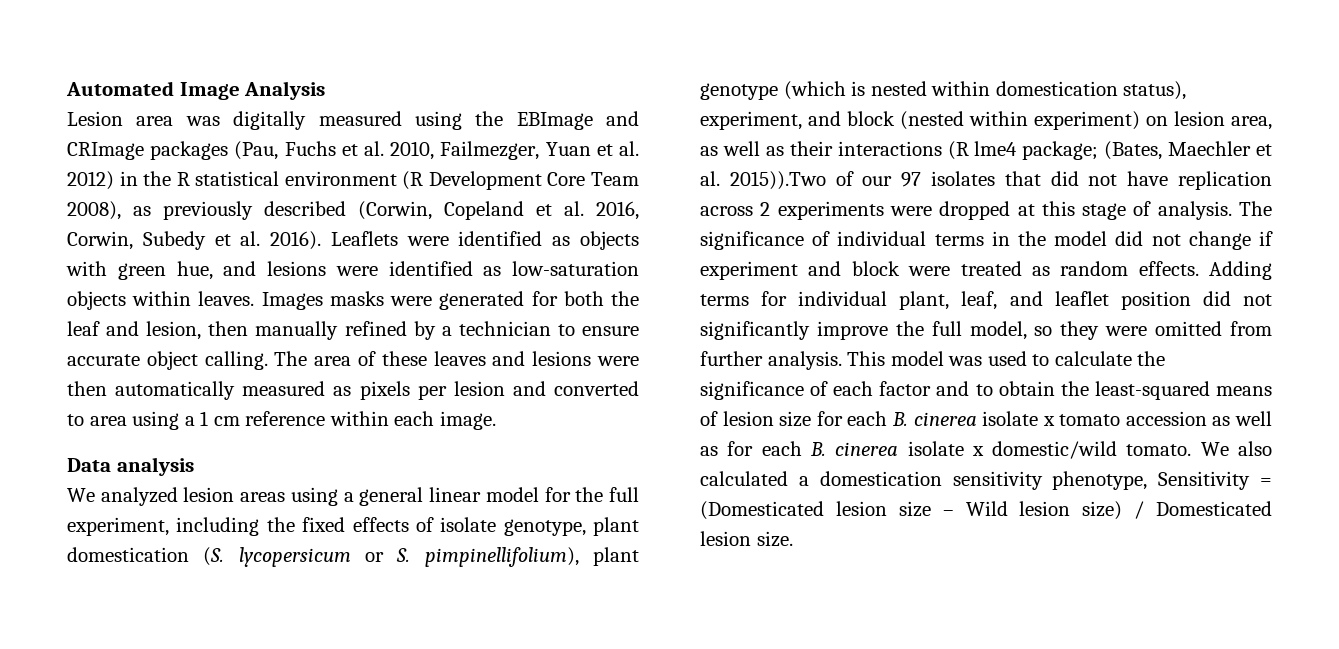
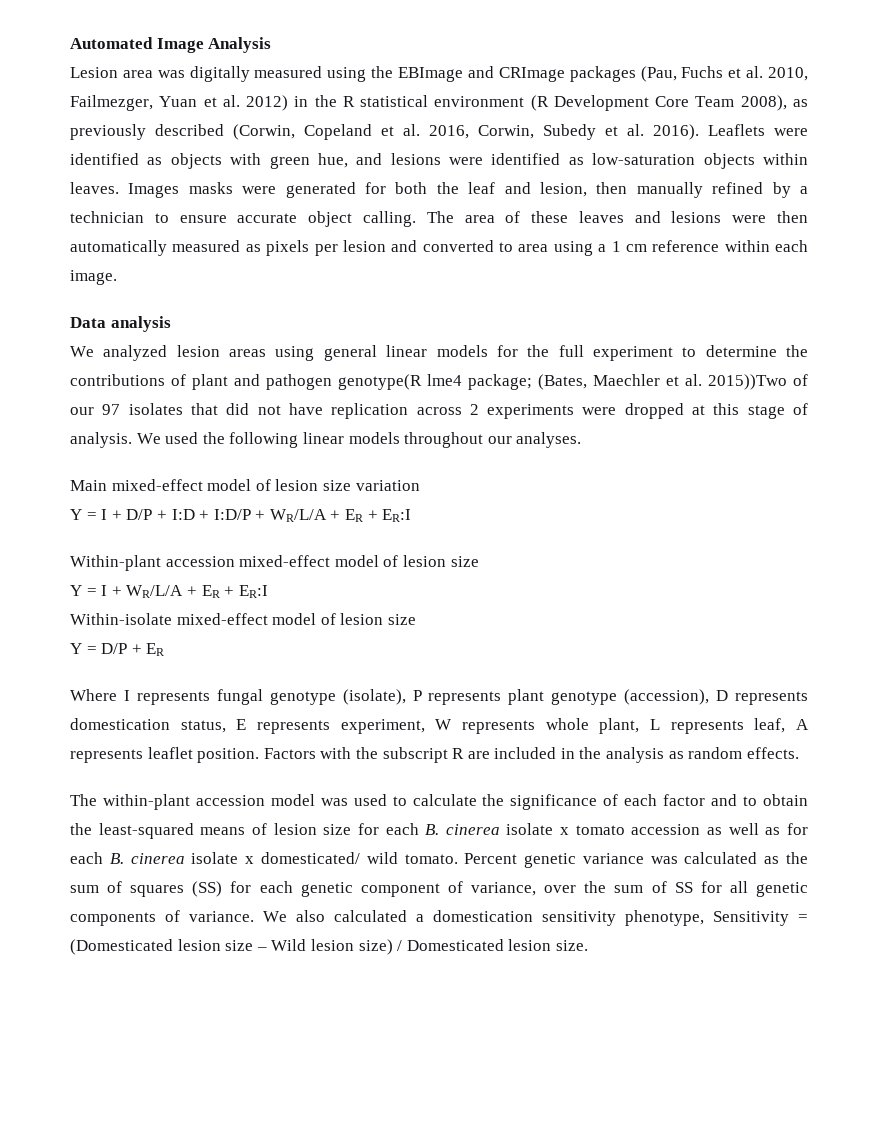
[343,492,354,502] a -> (315, 353) none
[485,487,539,502] model -> [436,345,488,357] models
[67,517,639,536] [67,547,639,567] [700,81,1187,100] [700,111,1272,130] [700,141,969,160] experiment, including the fixed effects of isolate genotype, plant domestication (S. lycopersicum or S. pimpinellifolium), plant genotype (which is nested within domestication status), experiment, and block (nested within experiment) on lesion area, as well as their interactions (R -> [592,345,808,361] [70,374,422,390] experiment to determine the contributions of plant and pathogen genotype(R
[729,171,826,190] 2015)).Two -> [708,374,787,390] 2015))Two
[1239,201,1272,216] [700,231,1273,250] [700,261,1272,280] [700,291,1272,310] [700,321,1273,340] [700,351,886,370] The significance of individual terms in the model did not change if experiment and block were treated as random effects. Adding terms for individual plant, leaf, and leaflet position did not significantly improve the full model, so they were omitted from further analysis. This -> [136,432,582,448] [70,479,420,491] [70,509,412,522] [70,555,479,571] [70,585,268,598] [70,613,416,625] [70,643,165,656] [70,689,808,705] [70,718,809,734] [70,747,799,763] [70,794,265,810] We used the following linear models throughout our analyses. // Main mixed-effect model of lesion size variation // Y = I + D/P + I:D + I:D/P + WR/L/A + ER + ER:I // Within-plant accession mixed-effect model of lesion size // Y = I + WR/L/A + ER + ER:I // Within-isolate mixed-effect model of lesion size // Y = D/P + ER // Where I represents fungal genotype (isolate), P represents plant genotype (accession), D represents domestication status, E represents experiment, W represents whole plant, L represents leaf, A represents leaflet position. Factors with the subscript R are included in the analysis as random effects. // The within-plant accession
[992,441,1192,459] domestic/wild tomato. -> [260,852,809,868] [70,881,809,897] [70,910,254,926] domesticated/ wild tomato. Percent genetic variance was calculated as the sum of squares (SS) for each genetic component of variance, over the sum of SS for all genetic components of variance.

